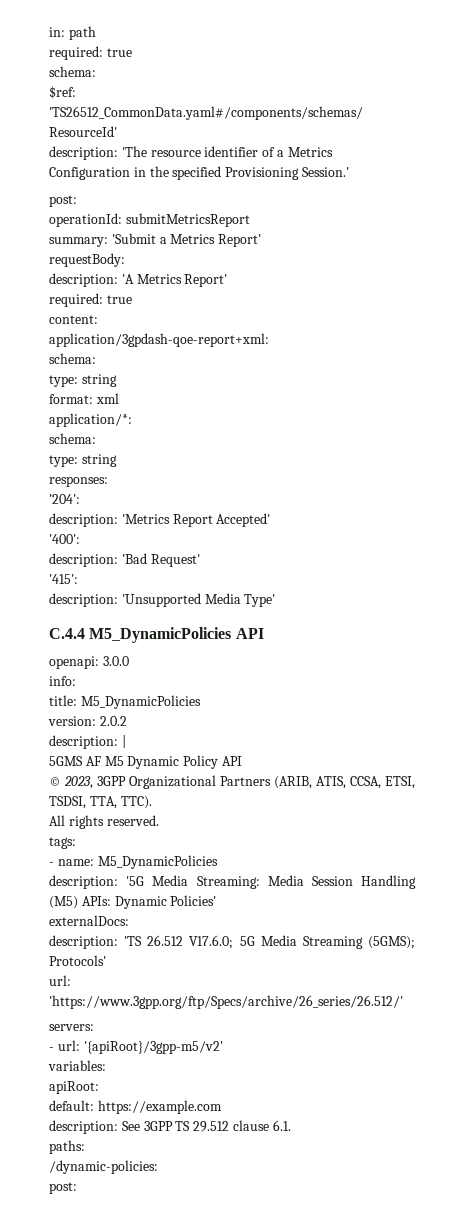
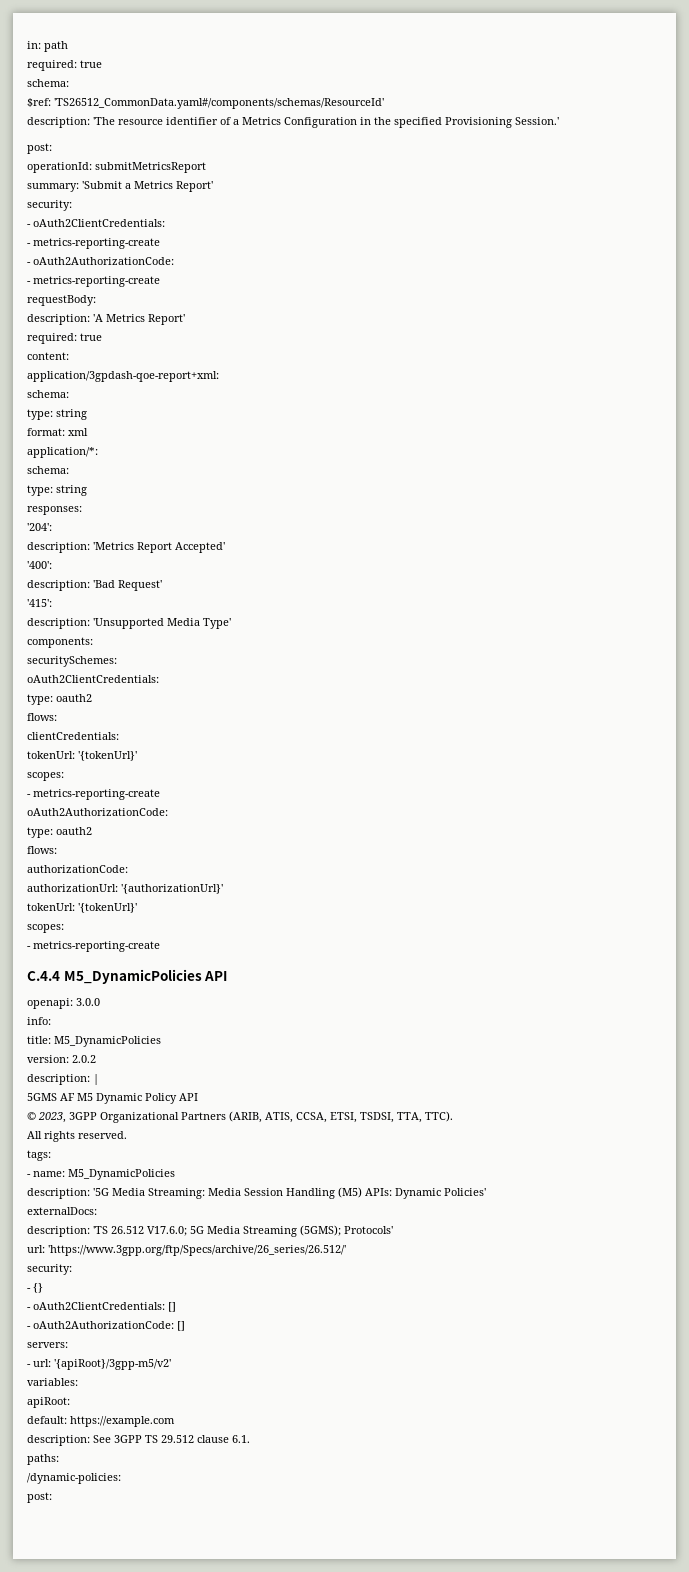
(262, 240) none -> [27,200,72,211] [27,219,165,227] [27,238,160,249] [27,257,174,265] [27,276,160,287] // security: // - oAuth2ClientCredentials: // - metrics-reporting-create // - oAuth2AuthorizationCode: // - metrics-reporting-create
(276, 600) none -> [27,637,93,648] [27,656,117,667] [27,675,159,683] [27,694,92,705] [27,713,57,721] [27,732,119,740] [27,751,137,761] [27,772,64,781] [27,789,160,800] [27,808,168,816] [27,827,92,838] [27,846,57,854] [27,865,128,873] [27,884,223,894] [27,903,137,913] [27,924,64,933] [27,941,160,952] // components: // securitySchemes: // oAuth2ClientCredentials: // type: oauth2 // flows: // clientCredentials: // tokenUrl: '{tokenUrl}' // scopes: // - metrics-reporting-create // oAuth2AuthorizationCode: // type: oauth2 // flows: // authorizationCode: // authorizationUrl: '{authorizationUrl}' // tokenUrl: '{tokenUrl}' // scopes: // - metrics-reporting-create
(403, 1002) none -> [27,1264,72,1275] [27,1283,43,1293] [27,1302,176,1312] [27,1321,185,1331] // security: // - {} // - oAuth2ClientCredentials: [] // - oAuth2AuthorizationCode: []

